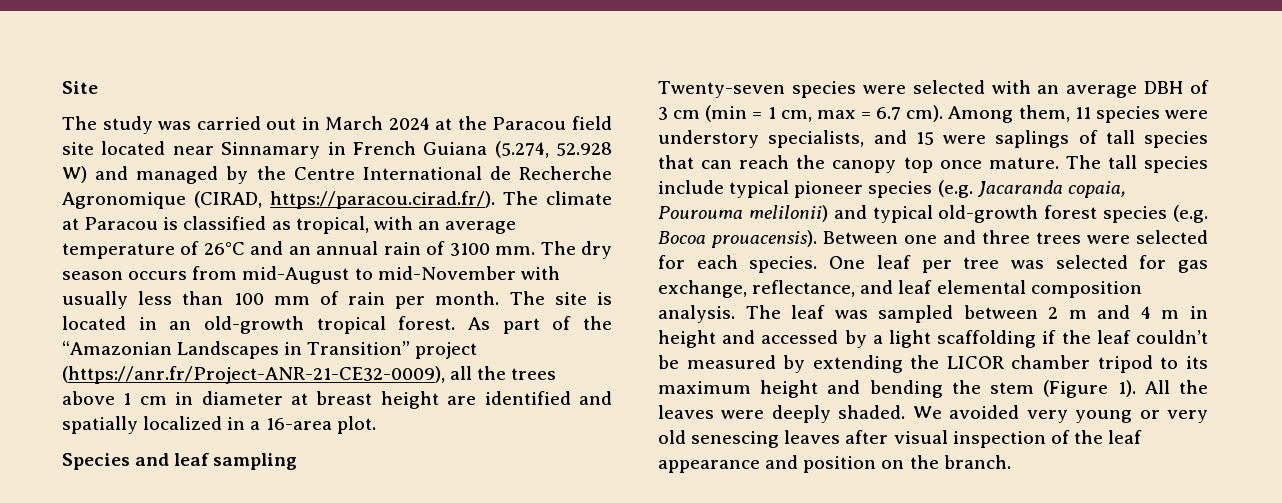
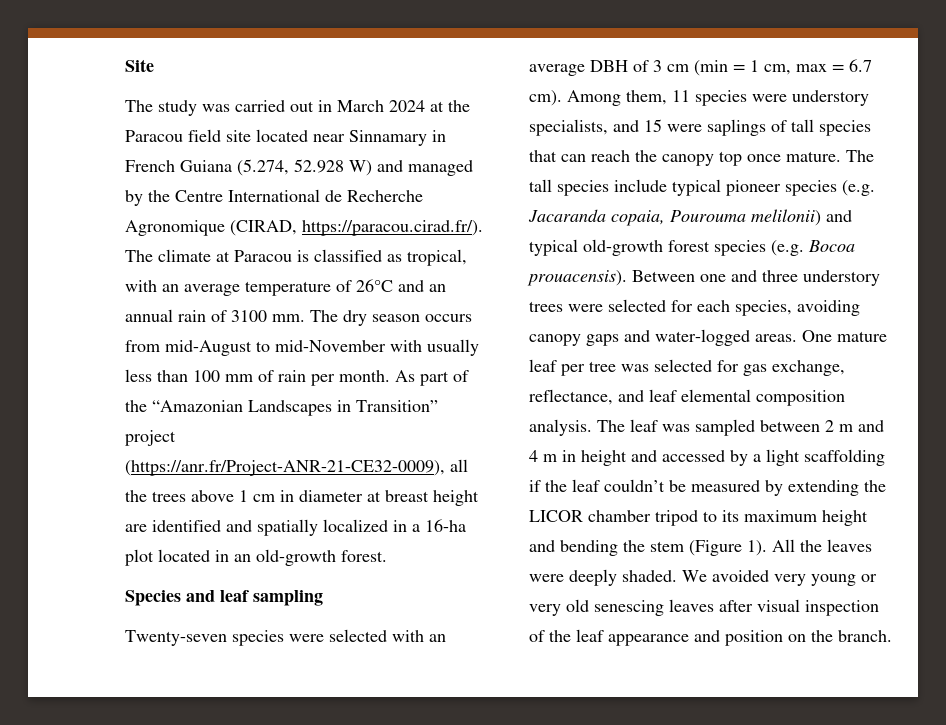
[509,291,612,305] [62,316,456,334] The site is located in an old-growth tropical forest. -> (390, 376) none
[265,416,376,434] 16-area plot. -> [425,519,466,532] [125,549,387,566] 16-ha plot located in an old-growth forest.
(1030, 237) none -> [803,270,880,286] understory
[749,256,866,273] species. One -> [735,300,860,316] [529,329,887,346] species, avoiding canopy gaps and water-logged areas. One mature

